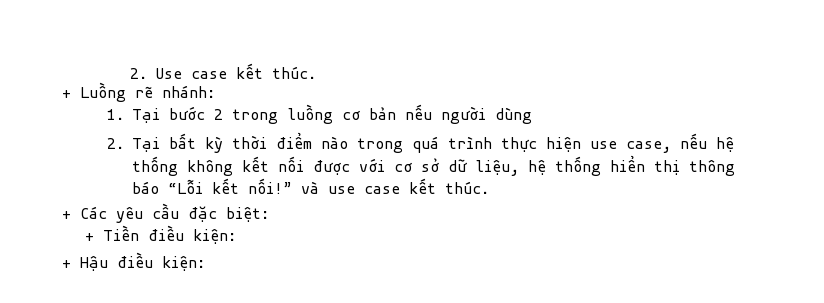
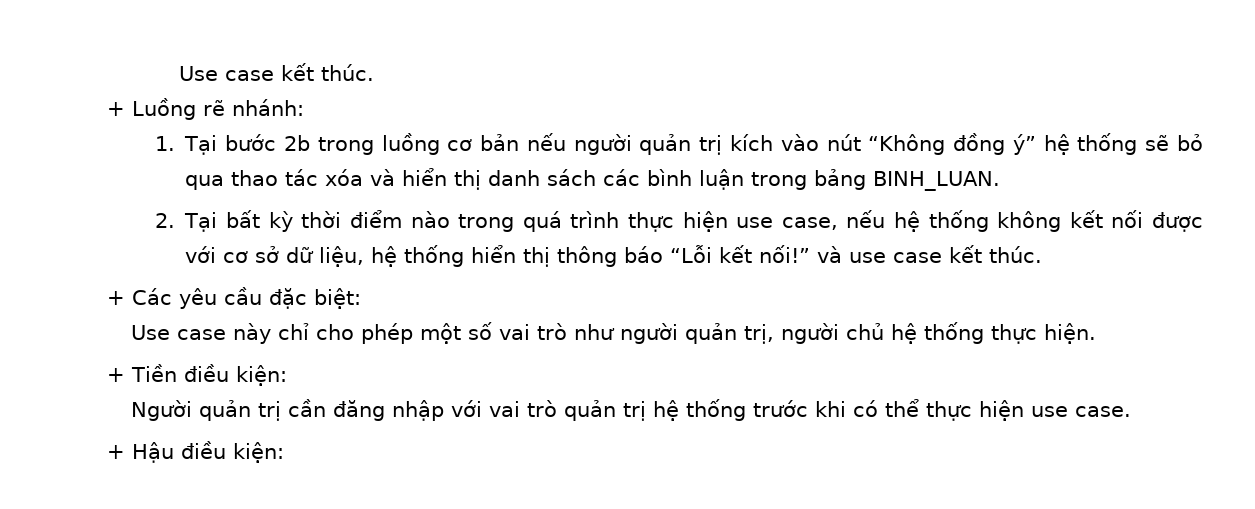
[130,68,148,79] 2. -> (179, 73) none
[214,109,224,120] 2 -> [284,135,311,151] 2b
[495,107,533,124] dùng -> [639,133,1203,155] [185,168,1001,191] quản trị kích vào nút “Không đồng ý” hệ thống sẽ bỏ qua thao tác xóa và hiển thị danh sách các bình luận trong bảng BINH_LUAN.
[84,225,236,244] + Tiền điều kiện: -> [131,322,1097,344] [107,364,287,386] [131,399,1132,421] Use case này chỉ cho phép một số vai trò như người quản trị, người chủ hệ thống thực hiện. // + Tiền điều kiện: // Người quản trị cần đăng nhập với vai trò quản trị hệ thống trước khi có thể thực hiện use case.

